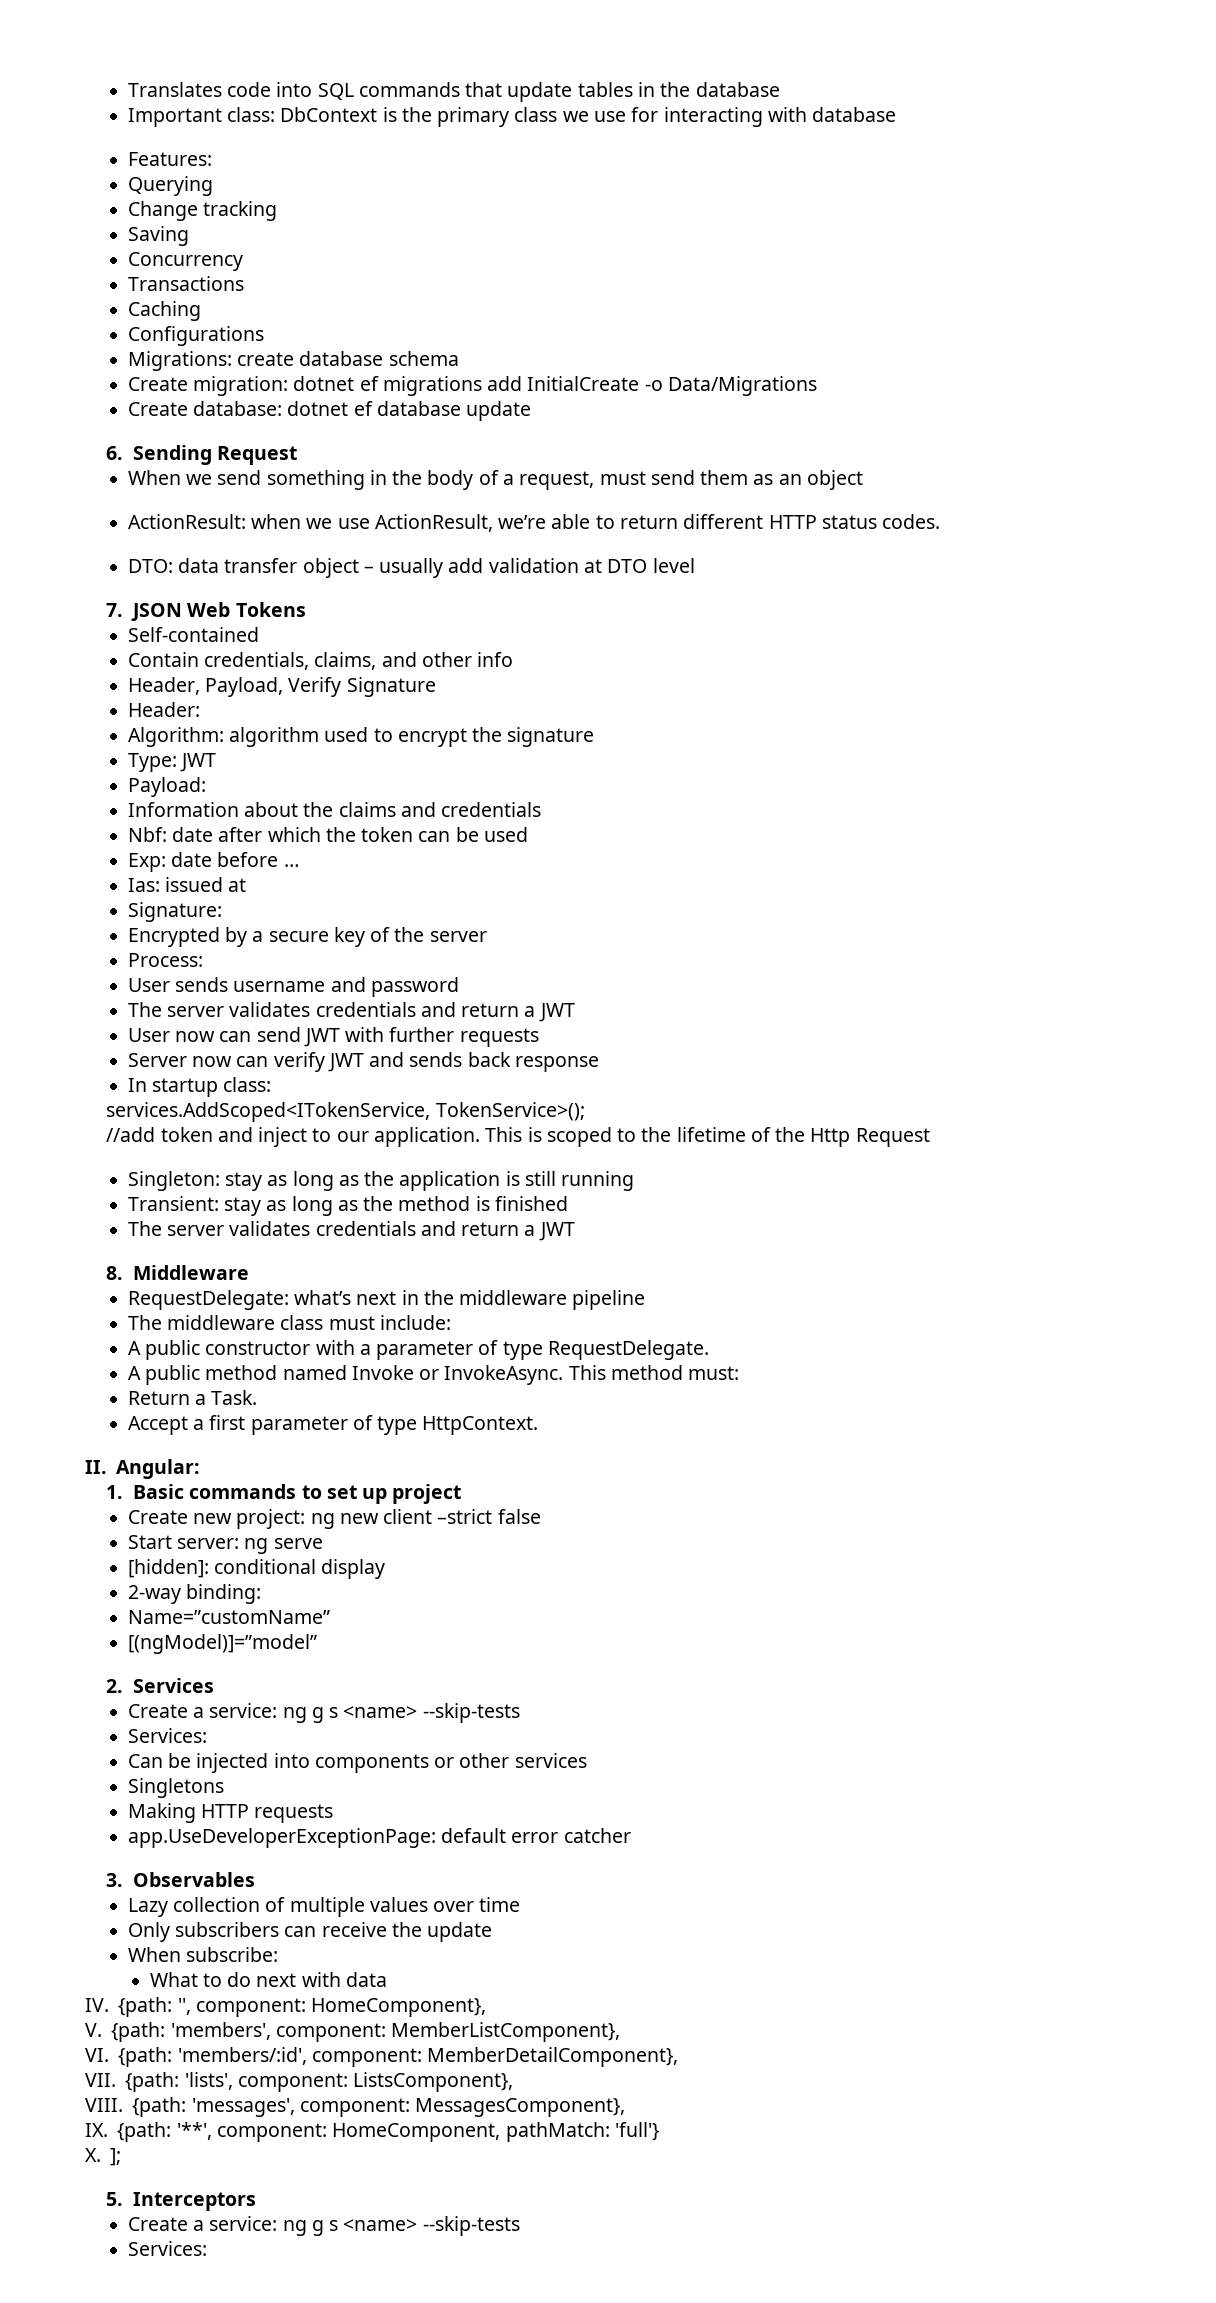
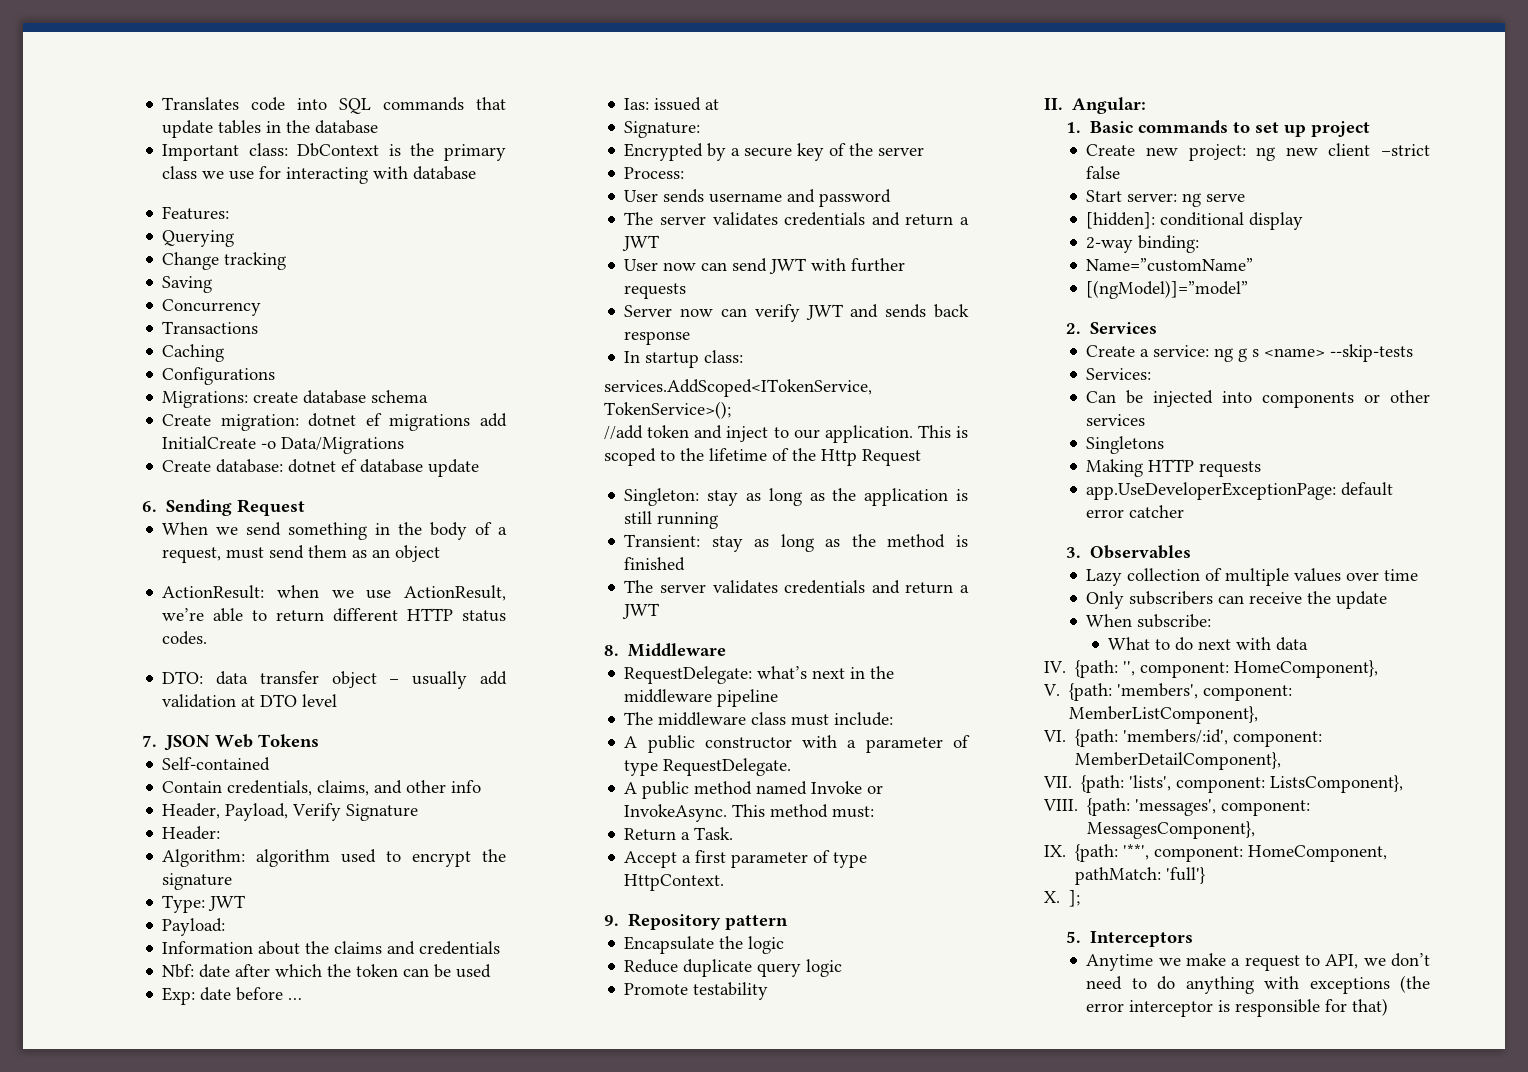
(539, 1425) none -> [604,913,789,930] [624,936,785,954] [624,959,843,977] [624,982,769,1000] // 9. Repository pattern // Encapsulate the logic // Reduce duplicate query logic // Promote testability
[127,2216,520,2236] [127,2241,207,2256] Create a service: ng g s <name> --skip-tests // Services: -> [1086,953,1430,971] [1086,975,1430,994] [1086,998,1389,1017] Anytime we make a request to API, we don’t need to do anything with exceptions (the error interceptor is responsible for that)

